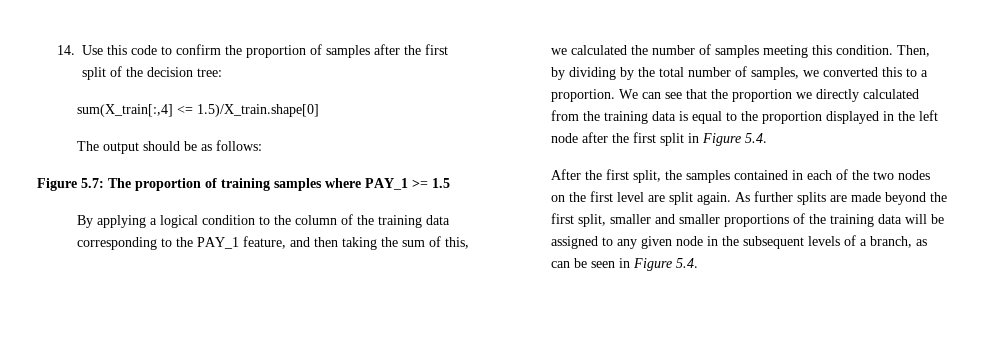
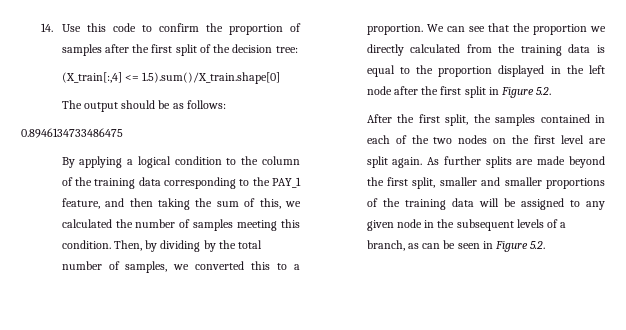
[76,104,319,117] sum(X_train[:,4] <= 1.5)/X_train.shape[0] -> [61,72,281,84] (X_train[:,4] <= 1.5).sum()/X_train.shape[0]
[37,178,450,191] Figure 5.7: The proportion of training samples where PAY_1 >= 1.5 -> [21,128,123,138] 0.8946134733486475
[744,133,767,143] 5.4. -> [536,87,552,95] 5.2.
[675,258,698,268] 5.4. -> [530,241,546,249] 5.2.

